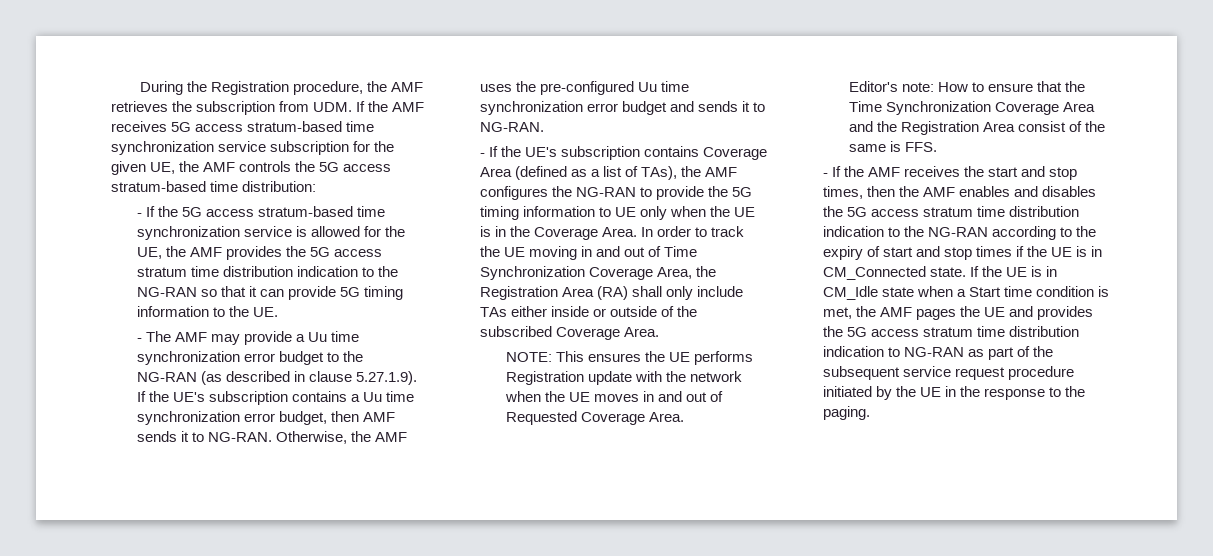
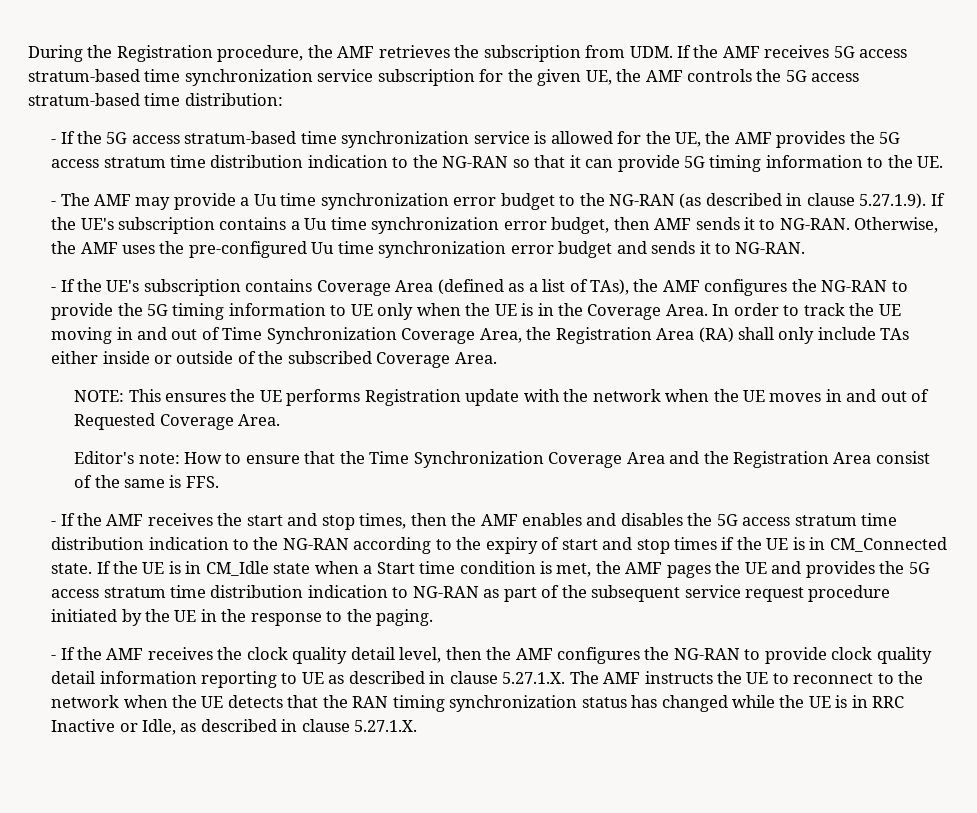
(870, 413) none -> [51,647,932,664] [51,671,924,688] [51,695,905,712] [51,719,418,735] // - If the AMF receives the clock quality detail level, then the AMF configures the NG-RAN to provide clock quality detail information reporting to UE as described in clause 5.27.1.X. The AMF instructs the UE to reconnect to the network when the UE detects that the RAN timing synchronization status has changed while the UE is in RRC Inactive or Idle, as described in clause 5.27.1.X.

